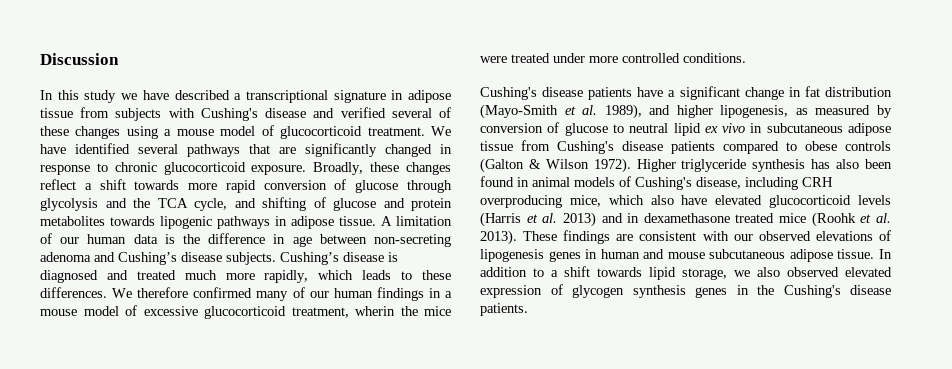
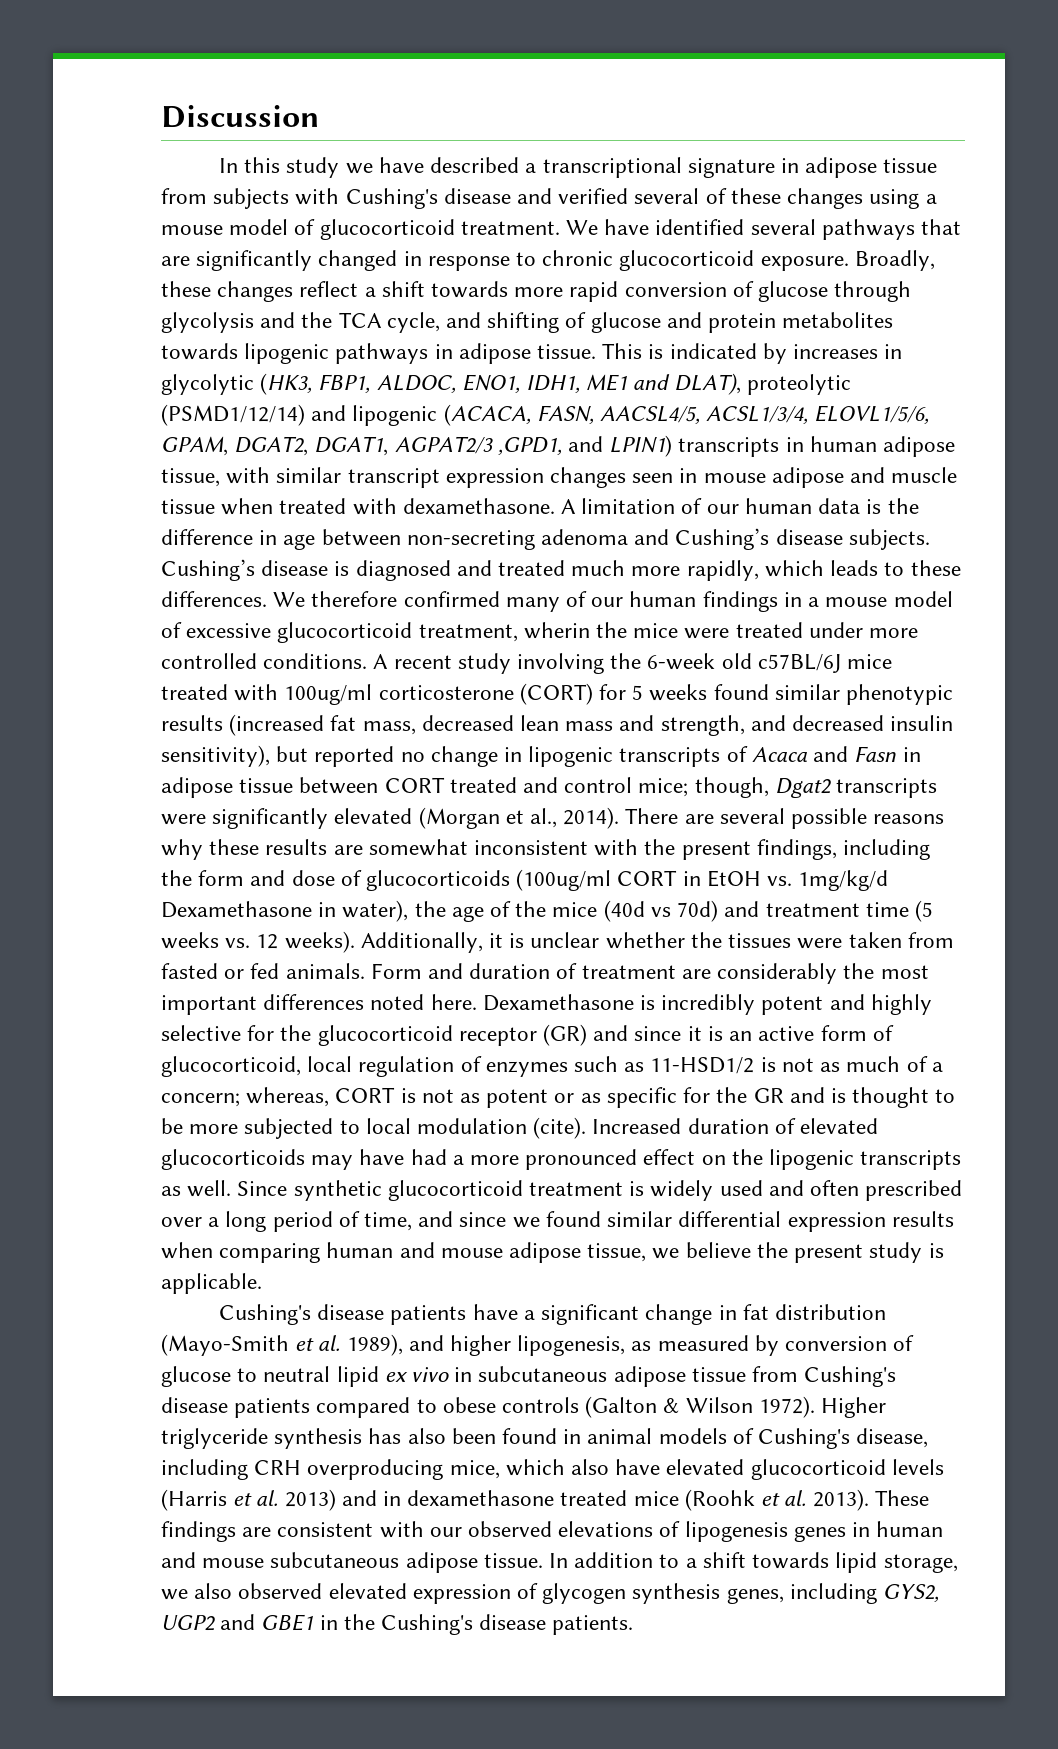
(376, 221) none -> [602,343,903,364] [161,373,851,395] [161,404,930,426] [161,435,956,457] [161,467,958,488] [161,498,555,515] This is indicated by increases in glycolytic (HK3, FBP1, ALDOC, ENO1, IDH1, ME1 and DLAT), proteolytic (PSMD1/12/14) and lipogenic (ACACA, FASN, AACSL4/5, ACSL1/3/4, ELOVL1/5/6, GPAM, DGAT2, DGAT1, AGPAT2/3 ,GPD1, and LPIN1) transcripts in human adipose tissue, with similar transcript expression changes seen in mouse adipose and muscle tissue when treated with dexamethasone.
(746, 58) none -> [373,653,893,674] [161,683,954,705] [161,714,954,736] [161,745,921,767] [161,777,938,798] [161,807,945,829] [161,839,931,860] [161,869,889,891] [161,900,933,922] [161,931,954,953] [161,963,929,984] [161,994,932,1015] [161,1024,894,1046] [161,1056,943,1077] [161,1087,956,1108] [161,1117,879,1139] [161,1149,962,1170] [161,1180,963,1201] [161,1211,954,1232] [161,1242,944,1263] [161,1273,262,1294] A recent study involving the 6-week old c57BL/6J mice treated with 100ug/ml corticosterone (CORT) for 5 weeks found similar phenotypic results (increased fat mass, decreased lean mass and strength, and decreased insulin sensitivity), but reported no change in lipogenic transcripts of Acaca and Fasn in adipose tissue between CORT treated and control mice; though, Dgat2 transcripts were significantly elevated (Morgan et al., 2014). There are several possible reasons why these results are somewhat inconsistent with the present findings, including the form and dose of glucocorticoids (100ug/ml CORT in EtOH vs. 1mg/kg/d Dexamethasone in water), the age of the mice (40d vs 70d) and treatment time (5 weeks vs. 12 weeks). Additionally, it is unclear whether the tissues were taken from fasted or fed animals. Form and duration of treatment are considerably the most important differences noted here. Dexamethasone is incredibly potent and highly selective for the glucocorticoid receptor (GR) and since it is an active form of glucocorticoid, local regulation of enzymes such as 11-HSD1/2 is not as much of a concern; whereas, CORT is not as potent or as specific for the GR and is thought to be more subjected to local modulation (cite). Increased duration of elevated glucocorticoids may have had a more pronounced effect on the lipogenic transcripts as well. Since synthetic glucocorticoid treatment is widely used and often prescribed over a long period of time, and since we found similar differential expression results when comparing human and mouse adipose tissue, we believe the present study is applicable.
[695,287,727,298] genes -> [726,1583,940,1604] [161,1614,315,1631] genes, including GYS2, UGP2 and GBE1

